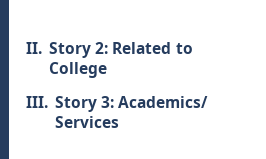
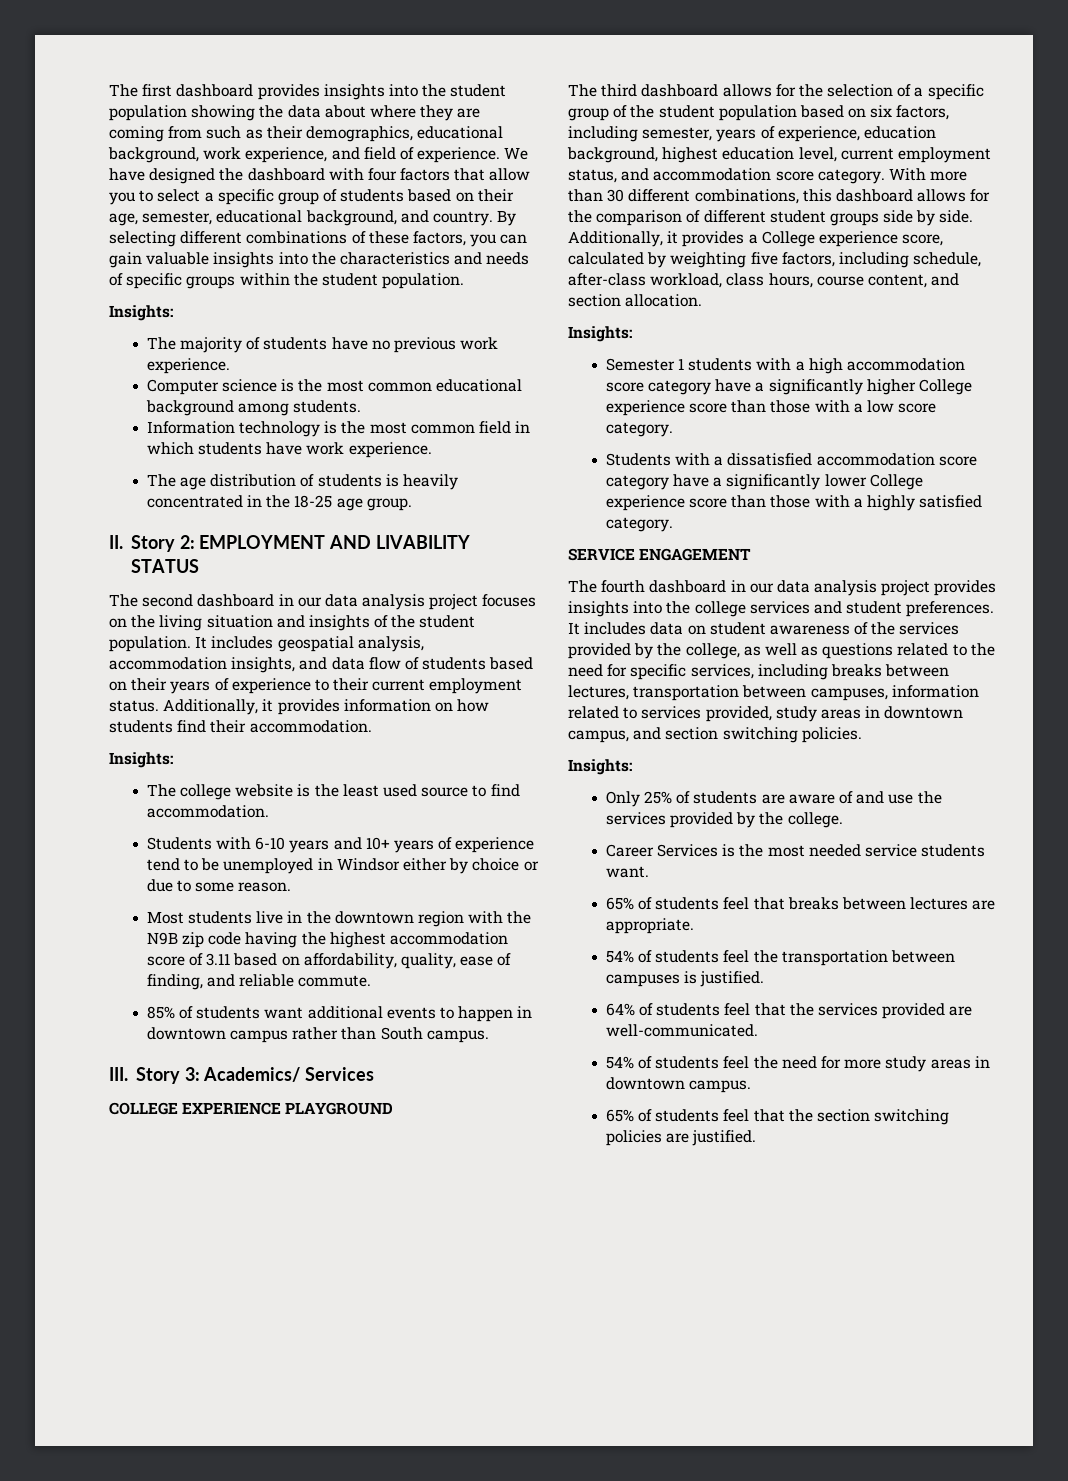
[26,42,193,58] [49,62,107,78] II. Story 2: Related to College -> [109,84,507,100] [109,105,481,121] [109,126,504,142] [108,147,529,163] [109,168,531,184] [109,189,514,205] [109,210,517,226] [109,231,528,247] [109,252,530,268] [109,273,465,289] [109,305,173,321] [146,337,499,353] [146,358,230,374] [146,379,523,395] [145,400,362,416] [146,421,531,437] [146,442,432,458] [146,474,459,490] [146,495,412,511] [109,535,471,552] [130,559,199,573] [109,594,537,610] [109,615,476,631] [109,636,424,652] [109,657,534,673] [109,678,523,694] [109,699,490,715] [109,720,372,733] [109,752,173,768] [146,784,520,800] [146,805,269,818] [146,837,535,853] [146,858,539,874] [146,879,292,892] [146,911,532,927] [146,932,509,948] [146,953,512,969] [146,974,372,990] [146,1006,533,1022] [146,1027,489,1043] The first dashboard provides insights into the student population showing the data about where they are coming from such as their demographics, educational background, work experience, and field of experience. We have designed the dashboard with four factors that allow you to select a specific group of students based on their age, semester, educational background, and country. By selecting different combinations of these factors, you can gain valuable insights into the characteristics and needs of specific groups within the student population. // Insights: // The majority of students have no previous work experience. // Computer science is the most common educational background among students. // Information technology is the most common field in which students have work experience. // The age distribution of students is heavily concentrated in the 18-25 age group. // II. Story 2: EMPLOYMENT AND LIVABILITY STATUS // The second dashboard in our data analysis project focuses on the living situation and insights of the student population. It includes geospatial analysis, accommodation insights, and data flow of students based on their years of experience to their current employment status. Additionally, it provides information on how students find their accommodation. // Insights: // The college website is the least used source to find accommodation. // Students with 6-10 years and 10+ years of experience tend to be unemployed in Windsor either by choice or due to some reason. // Most students live in the downtown region with the N9B zip code having the highest accommodation score of 3.11 based on affordability, quality, ease of finding, and reliable commute. // 85% of students want additional events to happen in downtown campus rather than South campus.
(119, 122) none -> [109,1102,394,1115] [568,84,984,100] [568,105,950,121] [568,126,936,142] [567,147,991,163] [568,168,968,184] [568,189,991,204] [568,210,974,226] [568,231,944,247] [568,252,982,268] [568,273,960,288] [568,294,703,307] [568,326,632,342] [605,358,966,374] [605,379,973,395] [605,400,937,416] [605,422,673,437] [605,453,977,466] [605,474,923,490] [605,495,983,511] [605,517,673,532] [568,548,752,561] [568,580,997,596] [568,601,995,617] [568,622,960,635] [568,643,995,659] [568,664,950,680] [568,685,979,701] [568,706,964,722] [568,727,862,743] [568,759,632,775] [605,791,942,807] [605,812,843,828] [605,844,986,857] [605,866,649,878] [605,897,996,910] [605,918,694,934] [605,950,956,966] [605,971,765,987] [605,1003,973,1019] [605,1024,758,1037] [605,1056,990,1072] [605,1077,752,1093] [605,1109,950,1125] [605,1130,757,1146] // COLLEGE EXPERIENCE PLAYGROUND // The third dashboard allows for the selection of a specific group of the student population based on six factors, including semester, years of experience, education background, highest education level, current employment status, and accommodation score category. With more than 30 different combinations, this dashboard allows for the comparison of different student groups side by side. Additionally, it provides a College experience score, calculated by weighting five factors, including schedule, after-class workload, class hours, course content, and section allocation. // Insights: // Semester 1 students with a high accommodation score category have a significantly higher College experience score than those with a low score category. // Students with a dissatisfied accommodation score category have a significantly lower College experience score than those with a highly satisfied category. // SERVICE ENGAGEMENT // The fourth dashboard in our data analysis project provides insights into the college services and student preferences. It includes data on student awareness of the services provided by the college, as well as questions related to the need for specific services, including breaks between lectures, transportation between campuses, information related to services provided, study areas in downtown campus, and section switching policies. // Insights: // Only 25% of students are aware of and use the services provided by the college. // Career Services is the most needed service students want. // 65% of students feel that breaks between lectures are appropriate. // 54% of students feel the transportation between campuses is justified. // 64% of students feel that the services provided are well-communicated. // 54% of students feel the need for more study areas in downtown campus. // 65% of students feel that the section switching policies are justified.

